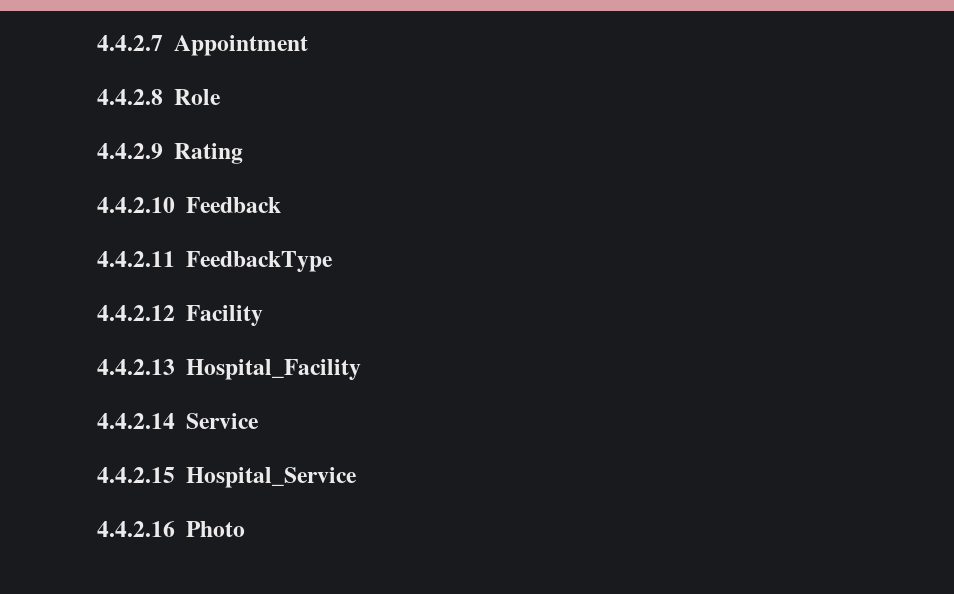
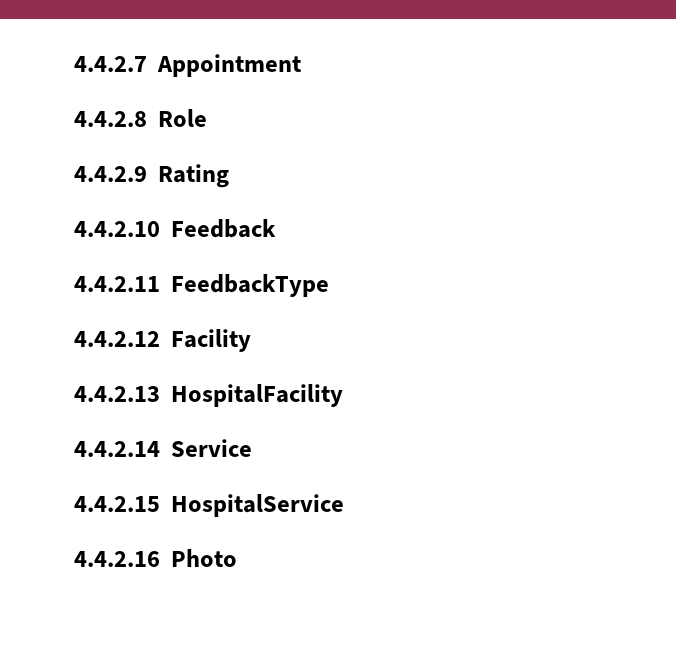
[185,359,361,380] Hospital_Facility -> [171,384,344,407] HospitalFacility
[185,467,357,488] Hospital_Service -> [171,494,345,517] HospitalService

